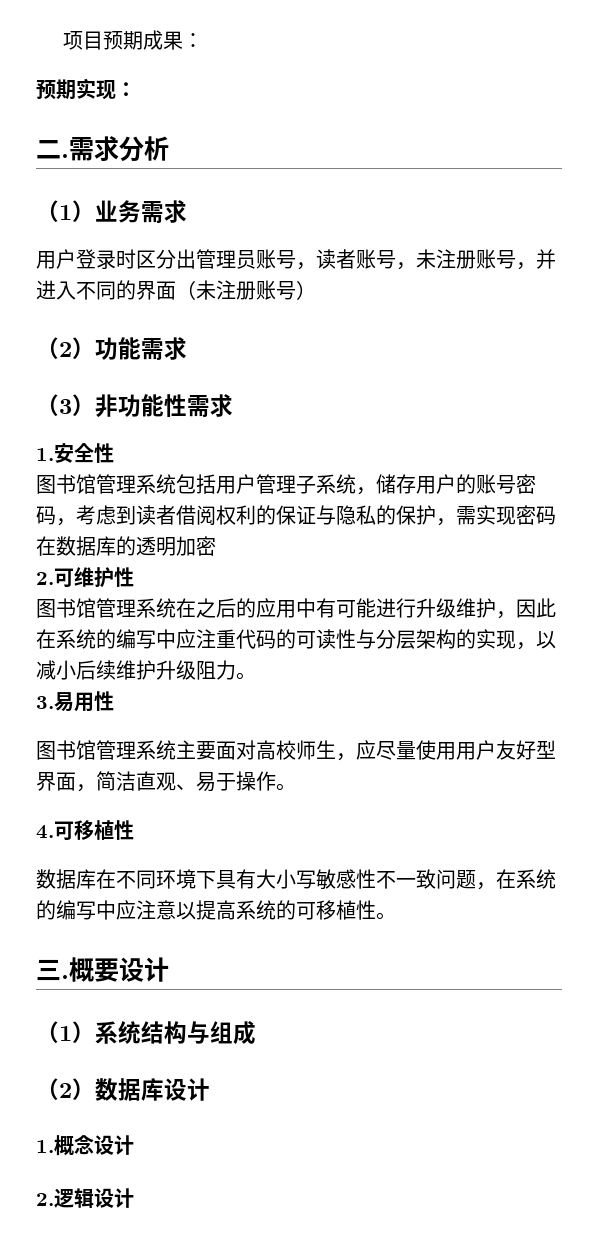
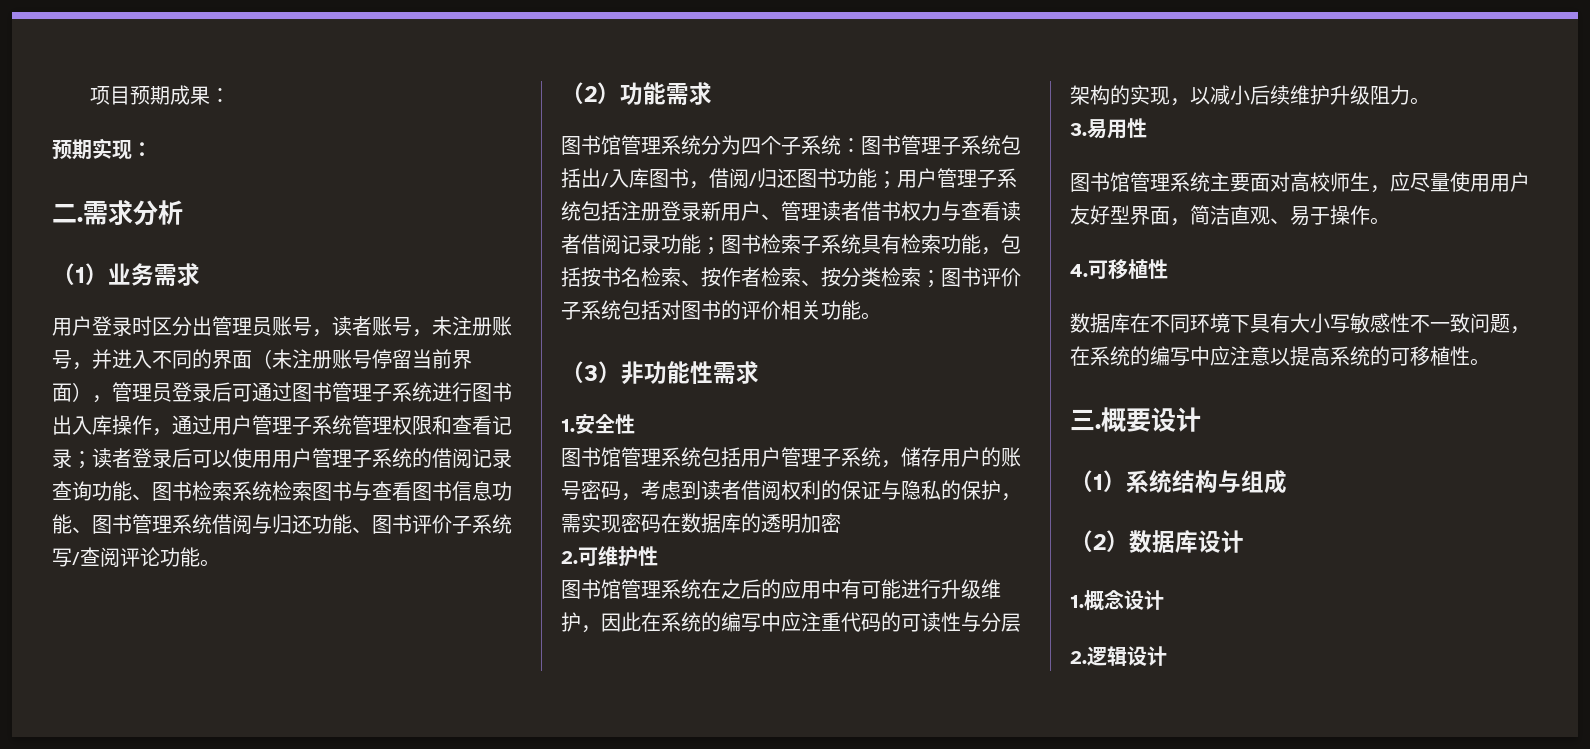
[296,280,316,300] [36,337,187,360] ） // （2）功能需求 -> [372,349,472,369] [52,382,512,403] [52,415,512,436] [52,448,512,469] [52,481,512,501] [52,514,512,534] [52,547,220,567] [561,82,712,105] [561,135,1021,155] [561,168,1017,189] [561,201,1021,221] [561,234,1021,255] [561,267,1021,288] [561,300,881,320] 停留当前界面），管理员登录后可通过图书管理子系统进行图书出入库操作，通过用户管理子系统管理权限和查看记录；读者登录后可以使用用户管理子系统的借阅记录查询功能、图书检索系统检索图书与查看图书信息功能、图书管理系统借阅与归还功能、图书评价子系统写/查阅评论功能。 // （2）功能需求 // 图书馆管理系统分为四个子系统：图书管理子系统包括出/入库图书，借阅/归还图书功能；用户管理子系统包括注册登录新用户、管理读者借书权力与查看读者借阅记录功能；图书检索子系统具有检索功能，包括按书名检索、按作者检索、按分类检索；图书评价子系统包括对图书的评价相关功能。

